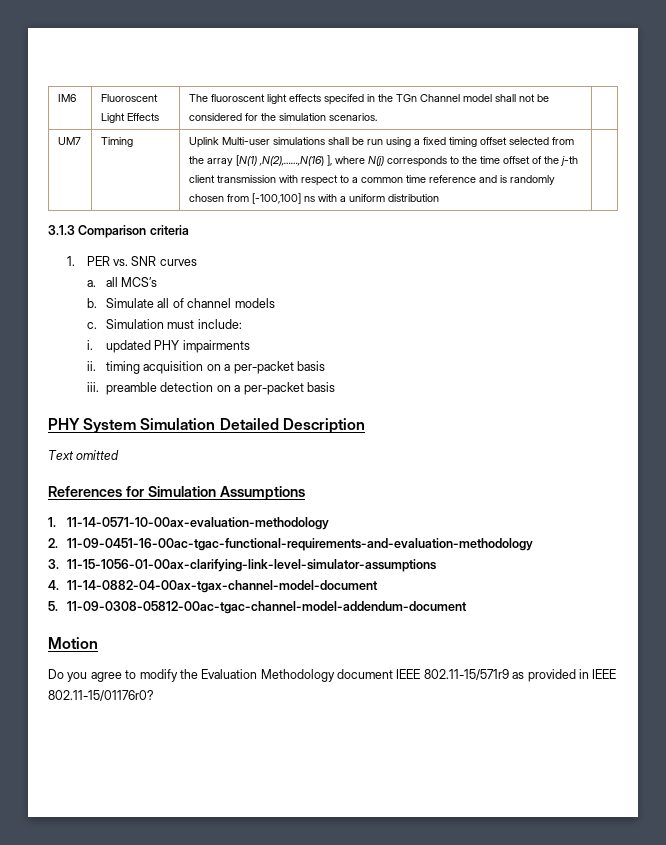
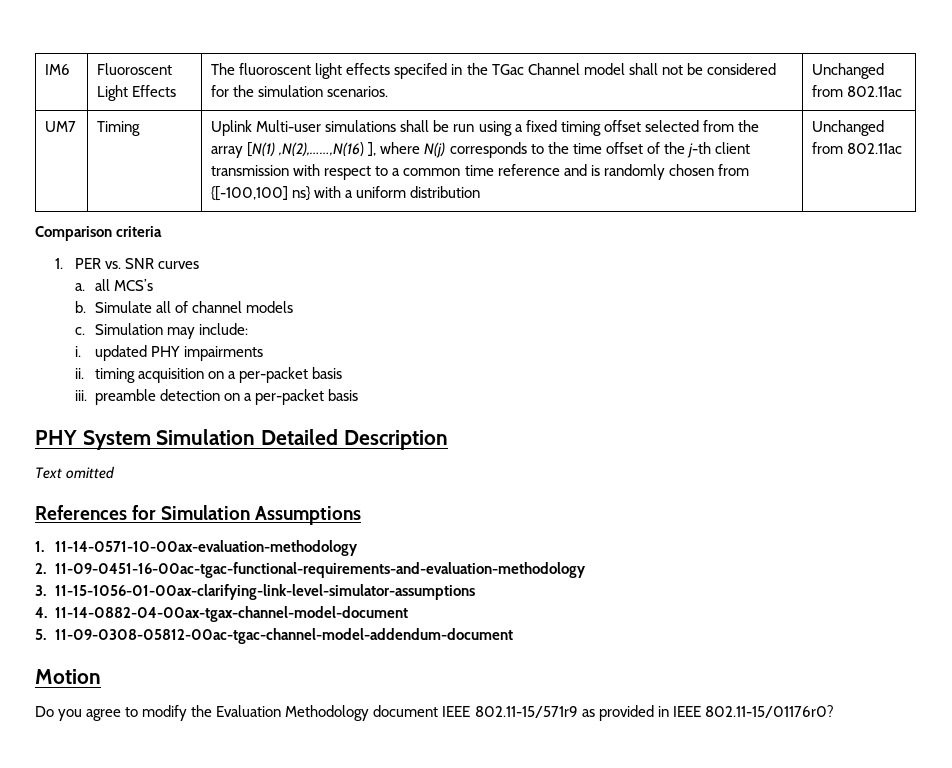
[395,94,417,102] TGn -> [491,64,524,75] TGac
(377, 117) none -> [812,63,885,79] [812,85,903,97] Unchanged from 802.11ac
[251,193,315,204] [-100,100] ns -> [211,186,312,201] {[-100,100] ns}
[48,225,75,235] // 3.1.3 -> [812,120,885,136] [812,142,903,154] Unchanged from 802.11ac //
[167,320,195,329] must -> [166,327,195,339] may

